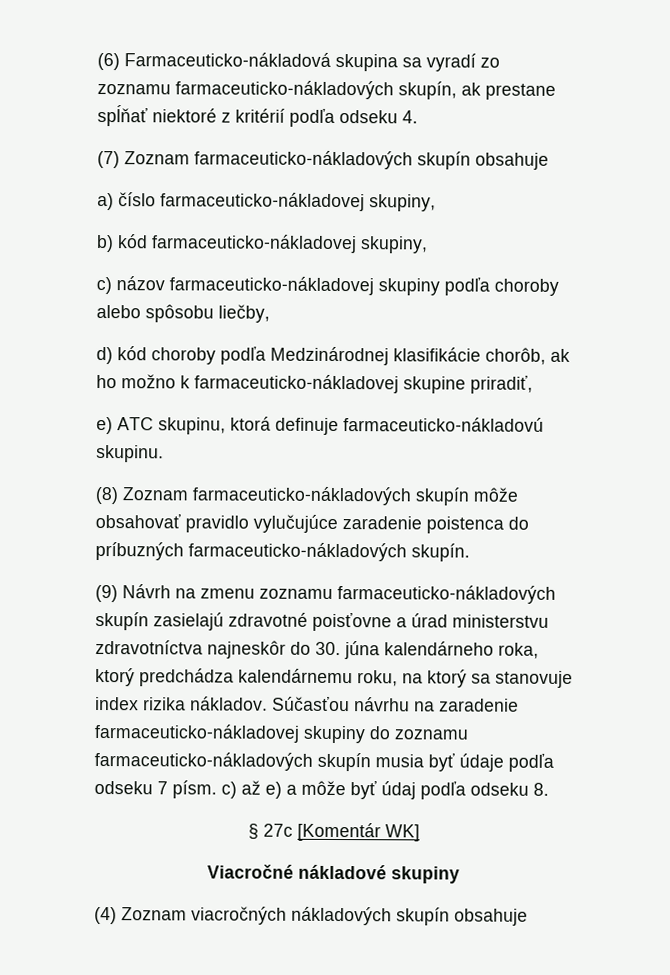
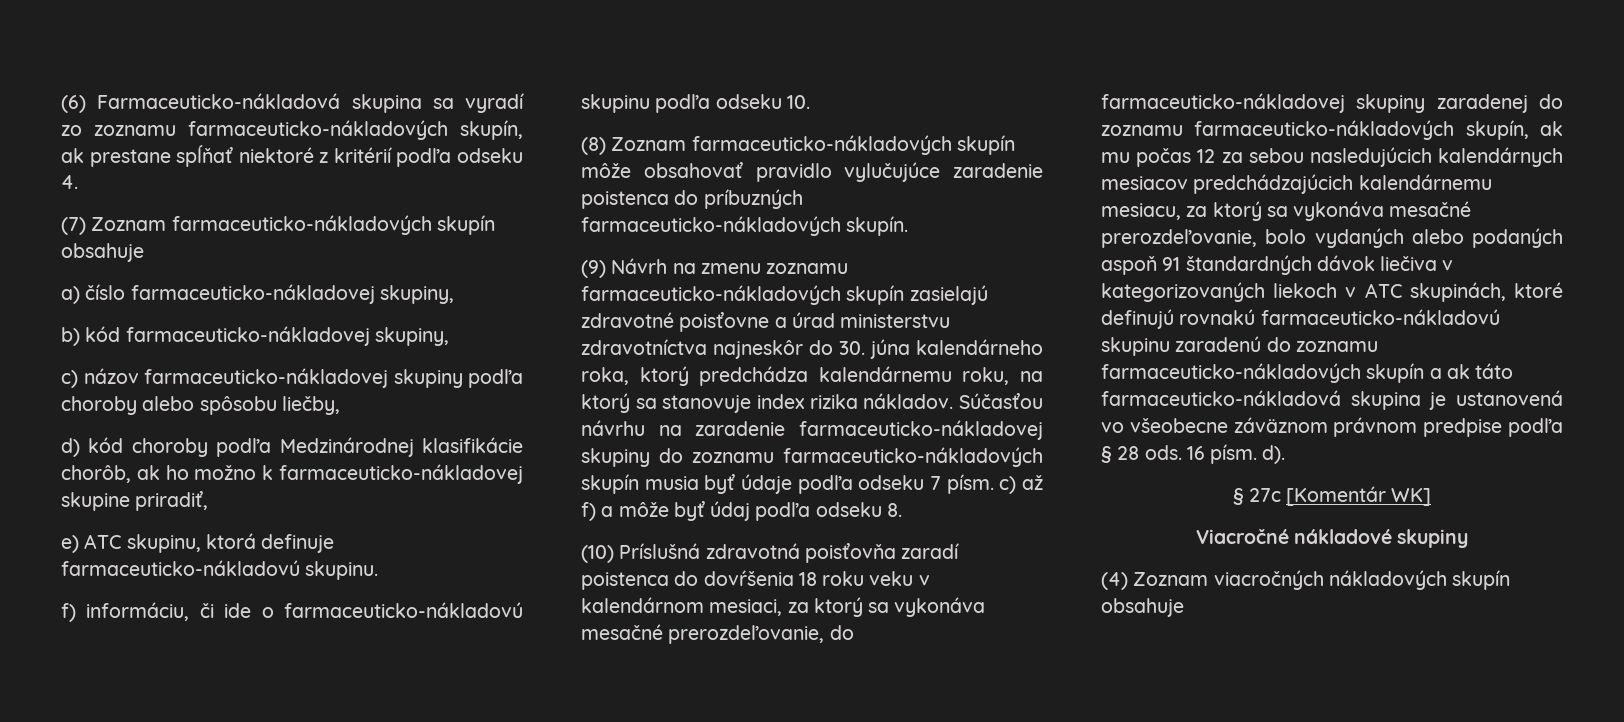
(164, 453) none -> [61,602,523,622] [581,94,810,113] // f) informáciu, či ide o farmaceuticko-nákladovú skupinu podľa odseku 10.
[265,781,282,799] e) -> [581,502,596,521] f)
(549, 789) none -> [581,543,960,563] [581,570,930,590] [581,597,986,617] [581,624,854,644] [1101,93,1563,113] [1101,120,1563,140] [1101,147,1563,167] [1101,174,1492,194] [1101,201,1472,221] [1101,228,1563,248] [1101,255,1454,275] [1101,282,1563,302] [1101,309,1500,329] [1101,336,1378,356] [1101,363,1514,383] [1101,390,1563,410] [1101,417,1563,437] [1101,444,1286,464] // (10) Príslušná zdravotná poisťovňa zaradí poistenca do dovŕšenia 18 roku veku v kalendárnom mesiaci, za ktorý sa vykonáva mesačné prerozdeľovanie, do farmaceuticko-nákladovej skupiny zaradenej do zoznamu farmaceuticko-nákladových skupín, ak mu počas 12 za sebou nasledujúcich kalendárnych mesiacov predchádzajúcich kalendárnemu mesiacu, za ktorý sa vykonáva mesačné prerozdeľovanie, bolo vydaných alebo podaných aspoň 91 štandardných dávok liečiva v kategorizovaných liekoch v ATC skupinách, ktoré definujú rovnakú farmaceuticko-nákladovú skupinu zaradenú do zoznamu farmaceuticko-nákladových skupín a ak táto farmaceuticko-nákladová skupina je ustanovená vo všeobecne záväznom právnom predpise podľa § 28 ods. 16 písm. d).

